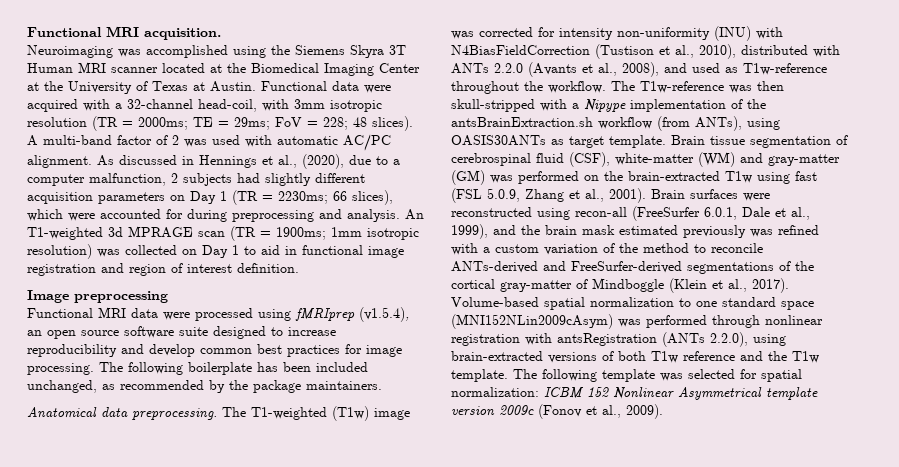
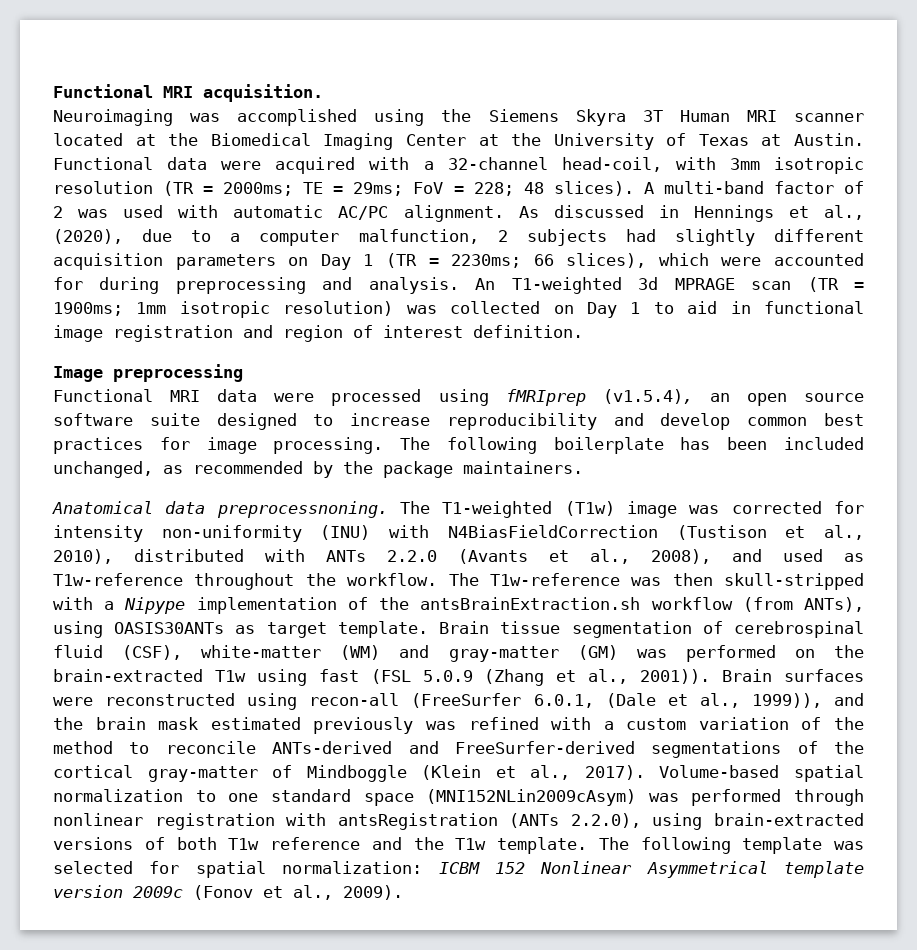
[132,408,217,420] preprocessing. -> [216,501,388,518] preprocessnoning.
[487,188,646,203] 5.0.9, Zhang et al., 2001). -> [422,669,711,686] 5.0.9 (Zhang et al., 2001)).
[742,207,810,220] [451,224,488,239] Dale et al., 1999), -> [605,693,822,708] (Dale et al., 1999)),

